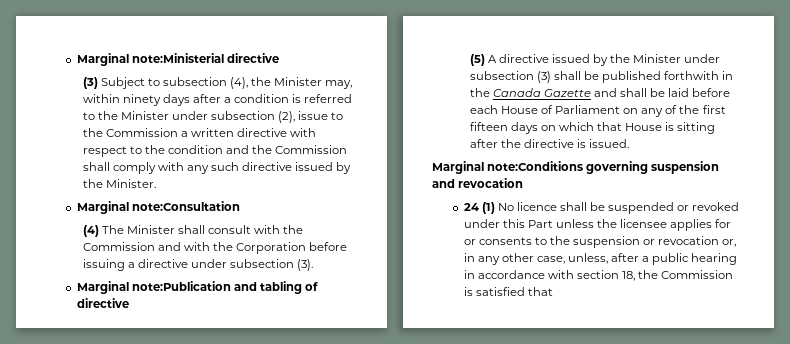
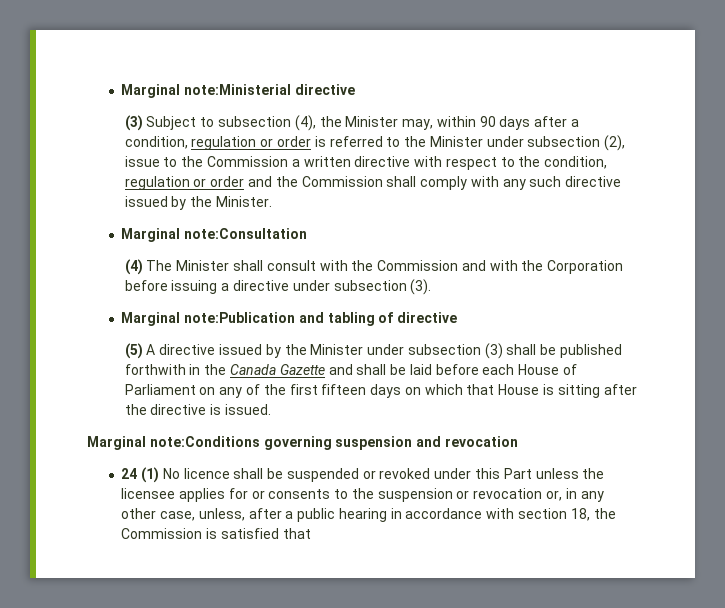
[122,94,161,106] ninety -> [479,116,496,127] 90
[234,94,290,103] condition -> [124,136,312,150] condition, regulation or order
[167,145,223,154] condition -> [544,156,608,169] [124,176,245,190] condition, regulation or order

